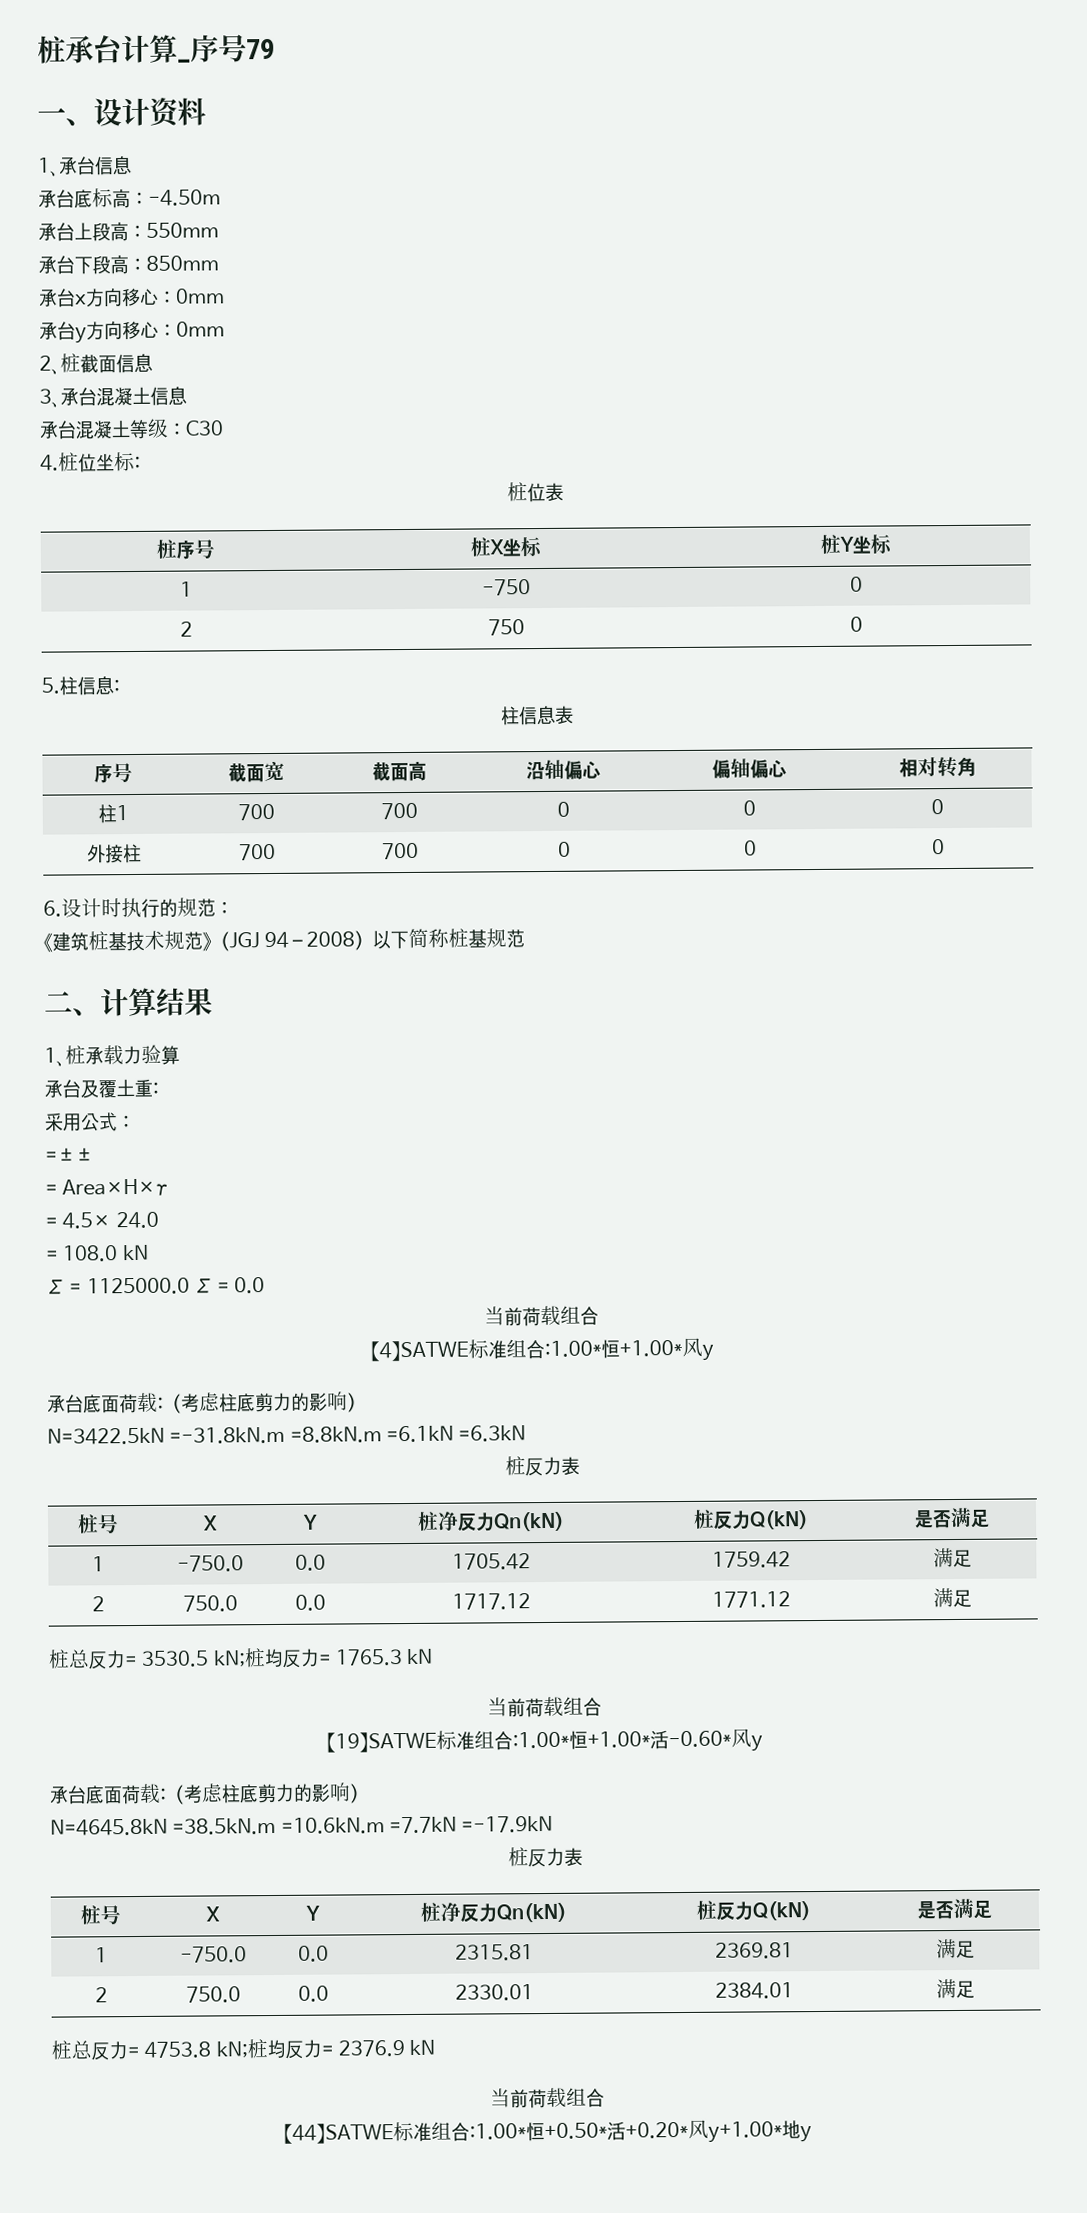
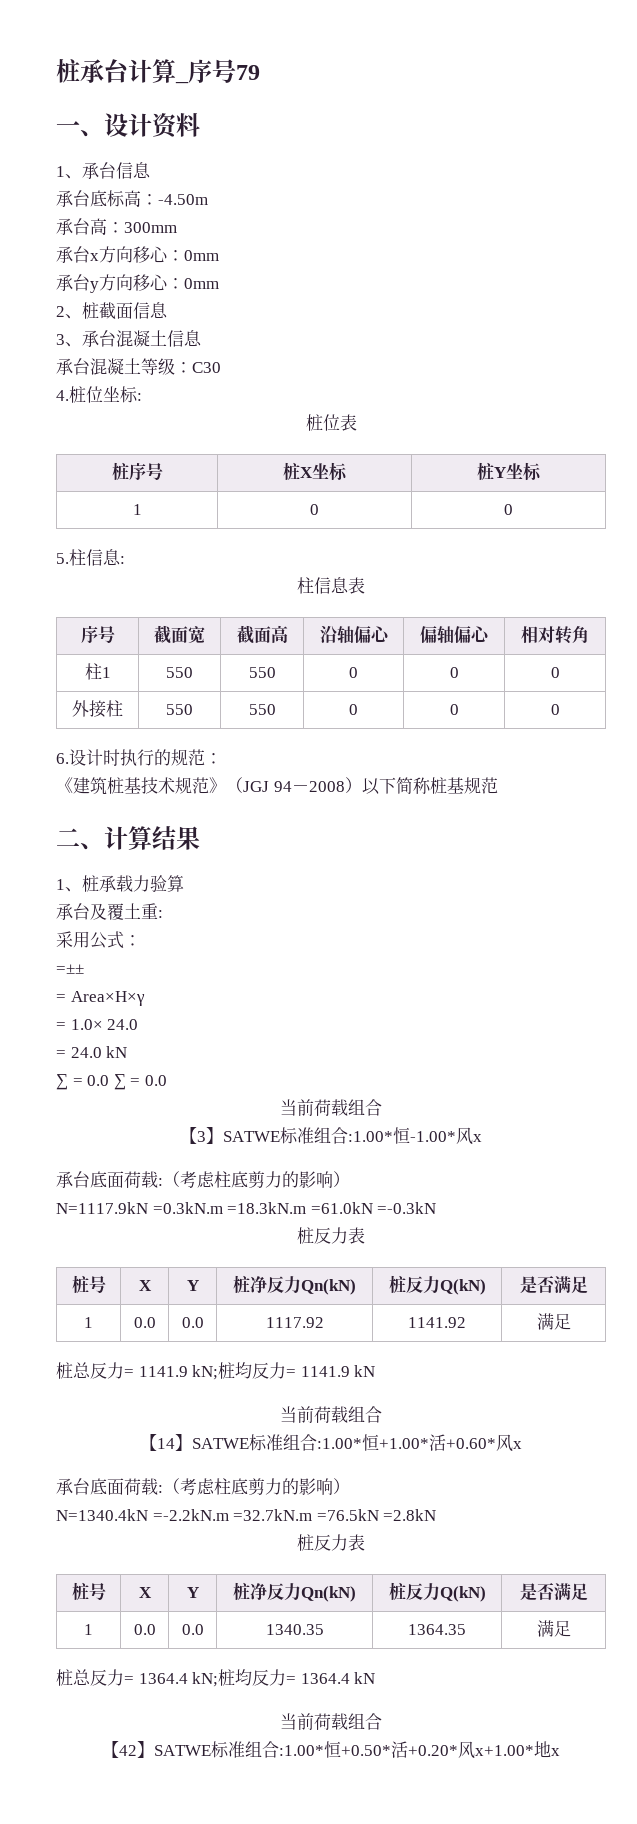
[74,222,219,242] [38,255,219,275] 上段高：550mm // 承台下段高：850mm -> [90,218,177,235] 高：300mm
[481,579,531,596] [849,576,863,592] [180,621,193,637] [487,619,525,636] | -750 | 0 // 2 | 750 -> [310,504,319,515] | 0
[238,803,275,821] [381,802,418,820] 700 | 700 -> [166,667,193,678] [248,667,276,678] 550 | 550
[239,843,276,861] [382,842,419,860] 700 | 700 -> [166,704,193,715] [248,704,276,715] 550 | 550
[62,1212,112,1229] 4.5× -> [70,1019,103,1030] 1.0×
[63,1245,119,1262] 108.0 -> [70,1047,102,1058] 24.0
[86,1277,190,1295] 1125000.0 -> [87,1075,110,1086] 0.0
[378,1337,714,1362] 4】SATWE标准组合:1.00*恒+1.00*风y -> [197,1127,482,1145] 3】SATWE标准组合:1.00*恒-1.00*风x
[47,1425,527,1445] N=3422.5kN =-31.8kN.m =8.8kN.m =6.1kN =6.3kN -> [56,1202,437,1214] N=1117.9kN =0.3kN.m =18.3kN.m =61.0kN =-0.3kN
[177,1555,244,1572] [294,1554,326,1571] [451,1553,531,1570] [712,1551,791,1568] [932,1548,972,1568] [91,1596,105,1612] [183,1595,238,1612] [294,1594,326,1611] [451,1593,531,1610] [712,1591,791,1608] [932,1588,972,1608] [48,1648,434,1670] [487,1696,602,1718] [326,1732,361,1753] -750.0 | 0.0 | 1705.42 | 1759.42 | 满足 // 2 | 750.0 | 0.0 | 1717.12 | 1771.12 | 满足 // 桩总反力= 3530.5 kN;桩均反力= 1765.3 kN // 当前荷载组合 // 【19 -> [133,1317,156,1328] [181,1317,204,1328] [265,1317,324,1328] [408,1317,466,1328] [536,1313,571,1330] [56,1362,376,1380] [280,1406,382,1423] [140,1434,175,1451] 0.0 | 0.0 | 1117.92 | 1141.92 | 满足 // 桩总反力= 1141.9 kN;桩均反力= 1141.9 kN // 当前荷载组合 // 【14
[667,1728,763,1752] -0.60*风y -> [446,1434,522,1452] +0.60*风x
[50,1815,554,1836] N=4645.8kN =38.5kN.m =10.6kN.m =7.7kN =-17.9kN -> [56,1509,437,1521] N=1340.4kN =-2.2kN.m =32.7kN.m =76.5kN =2.8kN
[180,1946,247,1963] [297,1945,329,1962] [454,1944,534,1961] [715,1942,794,1959] [935,1938,975,1959] [94,1987,108,2003] [186,1986,241,2003] [297,1985,329,2002] [454,1984,534,2001] [715,1982,794,1999] [935,1978,975,1999] [51,2039,436,2061] [490,2087,605,2109] [283,2123,318,2144] -750.0 | 0.0 | 2315.81 | 2369.81 | 满足 // 2 | 750.0 | 0.0 | 2330.01 | 2384.01 | 满足 // 桩总反力= 4753.8 kN;桩均反力= 2376.9 kN // 当前荷载组合 // 【44 -> [133,1624,156,1635] [181,1624,204,1635] [265,1624,324,1635] [408,1624,466,1635] [536,1620,571,1637] [56,1669,376,1687] [280,1713,382,1730] [102,1741,137,1758] 0.0 | 0.0 | 1340.35 | 1364.35 | 满足 // 桩总反力= 1364.4 kN;桩均反力= 1364.4 kN // 当前荷载组合 // 【42
[707,2120,812,2143] y+1.00*地y -> [475,1741,560,1758] x+1.00*地x

